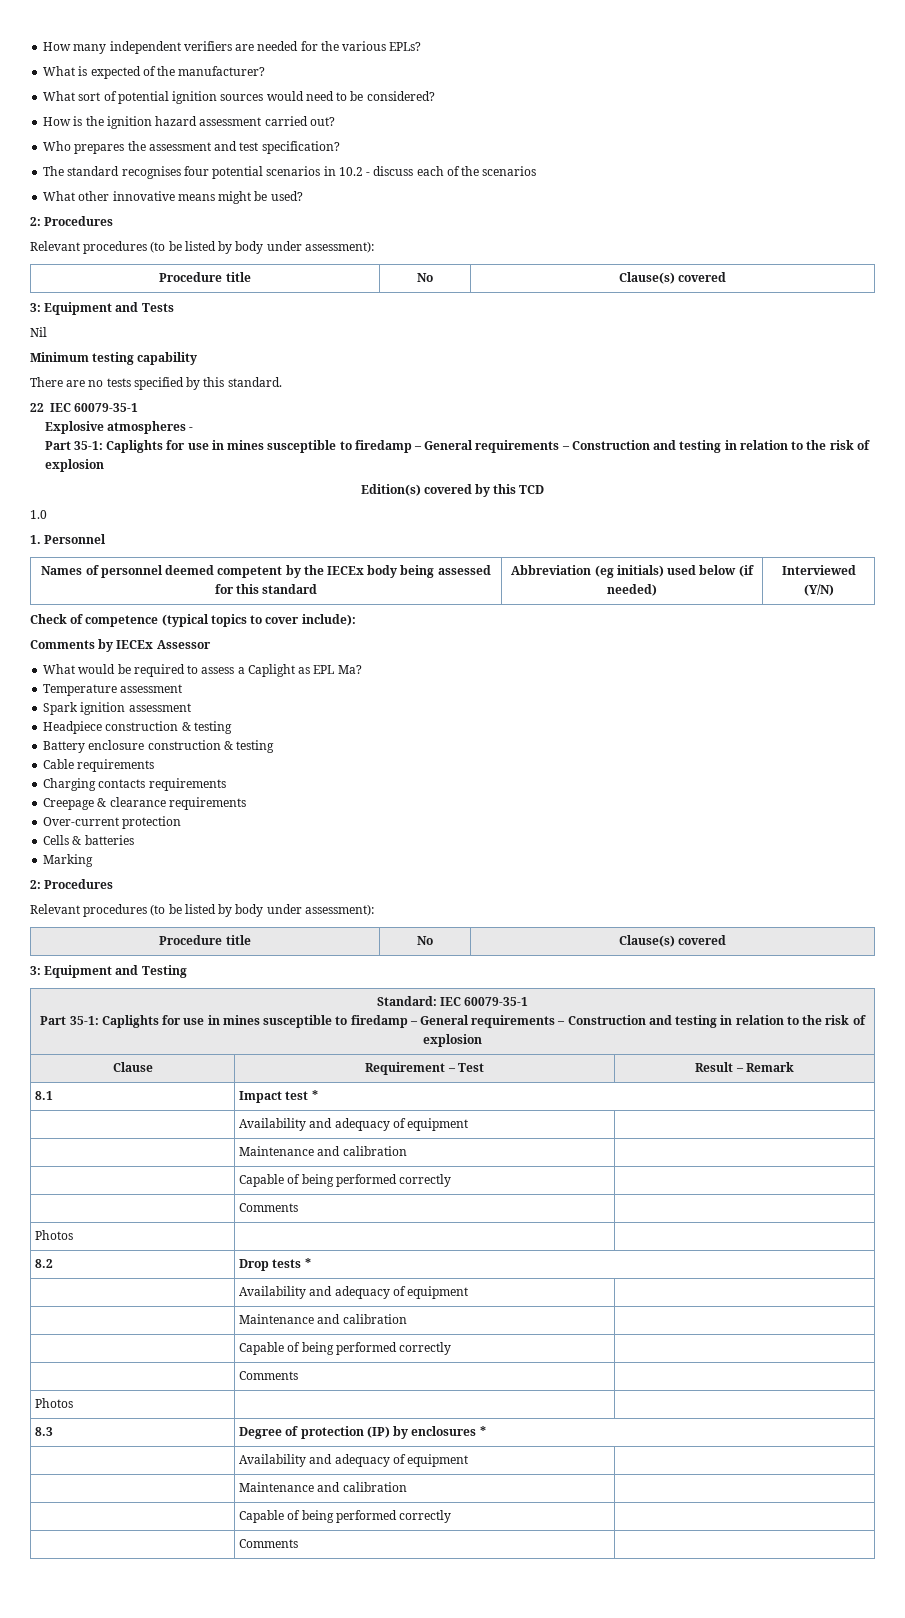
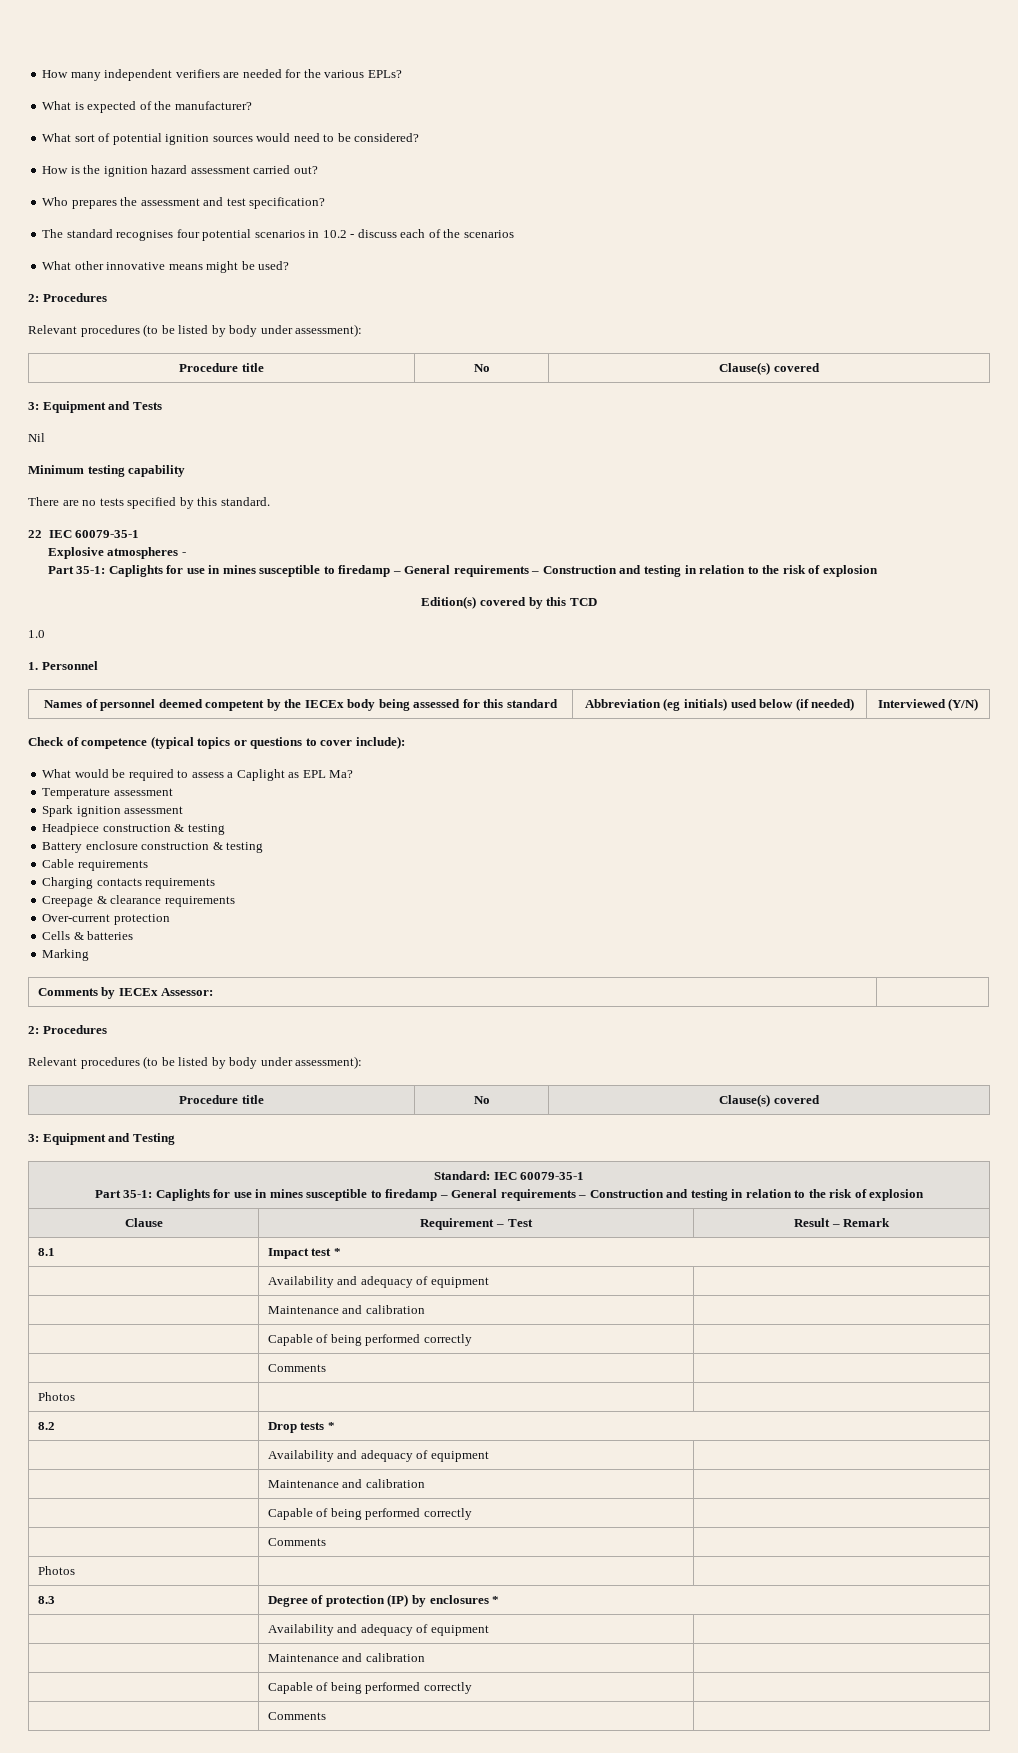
(247, 620) none -> [233,737,303,749] or questions
[30,639,211,652] // Comments by IECEx Assessor -> (405, 742) none
(94, 860) none -> [37,987,214,999] // Comments by IECEx Assessor: |

